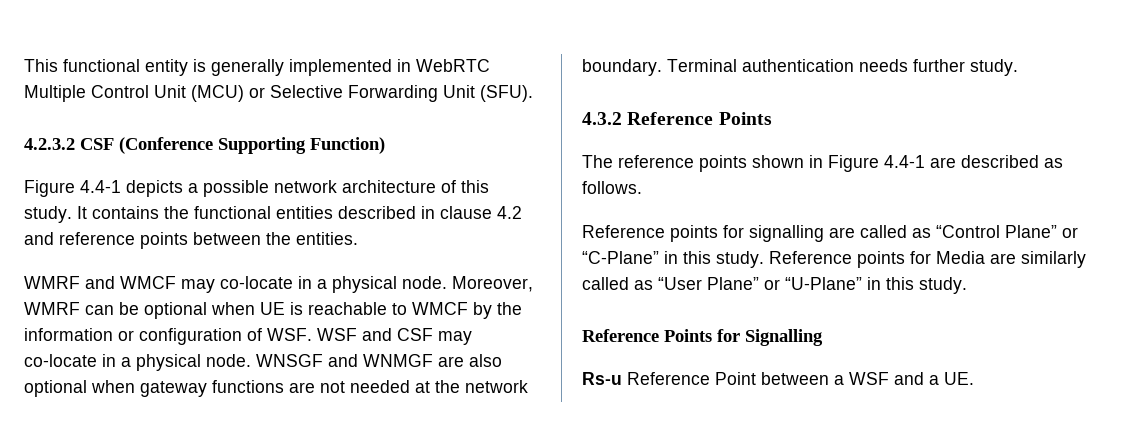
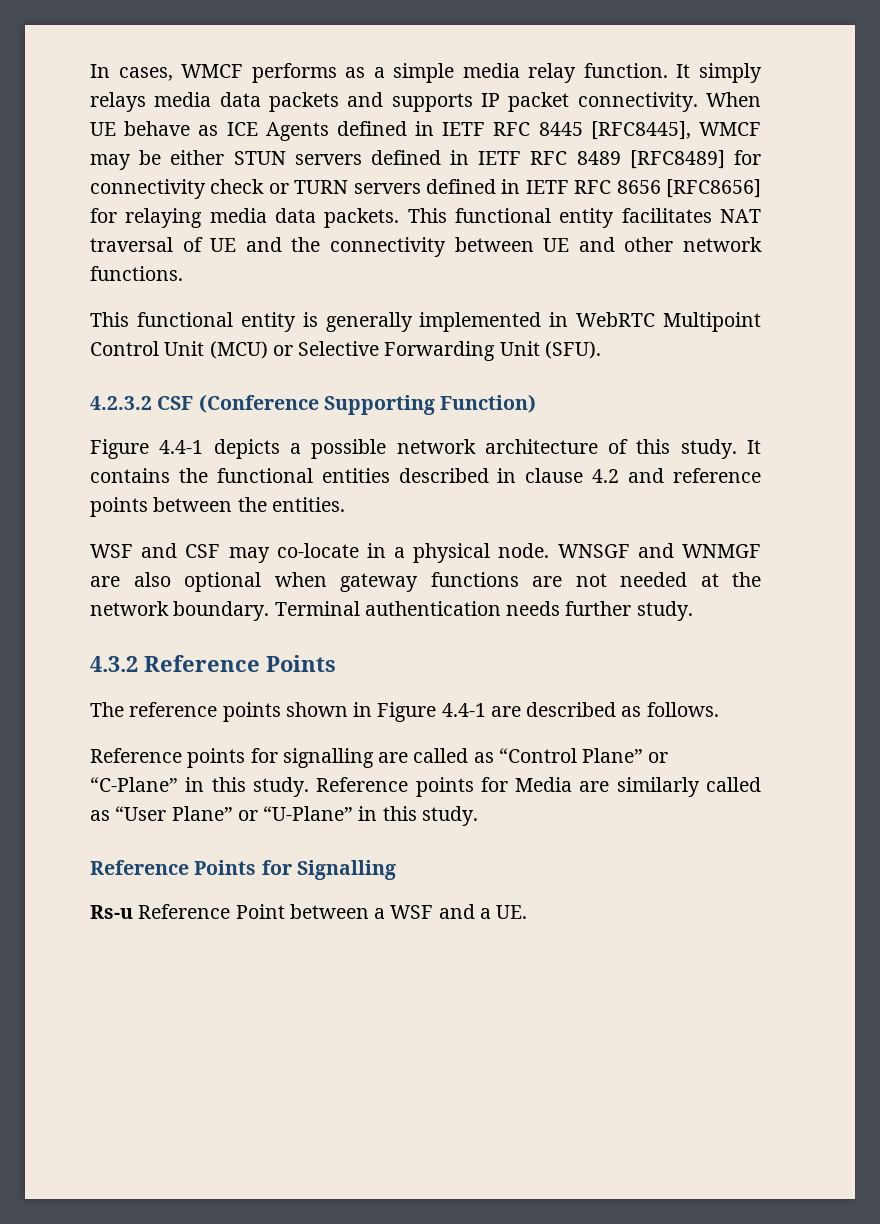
(24, 65) none -> [90,63,762,83] [90,92,761,112] [90,121,761,141] [90,150,761,170] [90,179,761,199] [90,208,761,228] [90,237,763,257] [90,266,183,281] In cases, WMCF performs as a simple media relay function. It simply relays media data packets and supports IP packet connectivity. When UE behave as ICE Agents defined in IETF RFC 8445 [RFC8445], WMCF may be either STUN servers defined in IETF RFC 8489 [RFC8489] for connectivity check or TURN servers defined in IETF RFC 8656 [RFC8656] for relaying media data packets. This functional entity facilitates NAT traversal of UE and the connectivity between UE and other network functions. //
[24,85,86,102] Multiple -> [663,312,761,332] Multipoint
[24,276,533,293] [24,302,522,319] [24,328,312,345] WMRF and WMCF may co-locate in a physical node. Moreover, WMRF can be optional when UE is reachable to WMCF by the information or configuration of WSF. -> (345, 504) none

